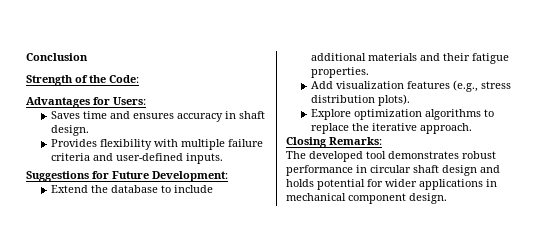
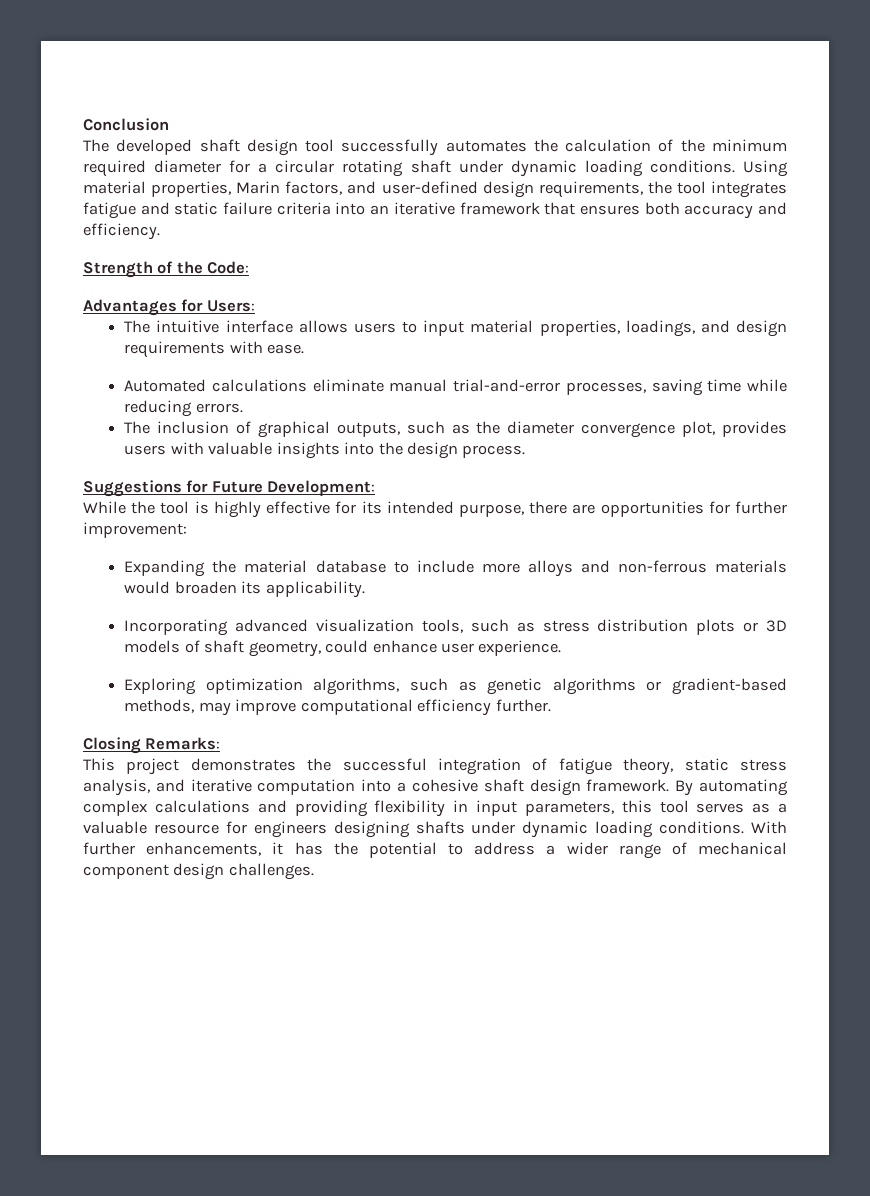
(88, 57) none -> [83,139,787,156] [83,160,788,177] [83,181,788,198] [83,202,788,219] [83,223,160,240] // The developed shaft design tool successfully automates the calculation of the minimum required diameter for a circular rotating shaft under dynamic loading conditions. Using material properties, Marin factors, and user-defined design requirements, the tool integrates fatigue and static failure criteria into an iterative framework that ensures both accuracy and efficiency.
[50,111,265,122] [50,125,89,136] [50,139,263,150] [50,153,223,164] [26,171,228,182] [50,185,213,193] [310,53,509,64] [310,67,369,78] [310,80,511,92] [310,94,410,106] [310,109,494,120] [310,123,472,134] [286,137,382,148] [286,151,496,162] [286,165,500,176] [286,179,497,190] [286,193,447,204] Saves time and ensures accuracy in shaft design. // Provides flexibility with multiple failure criteria and user-defined inputs. // Suggestions for Future Development: // Extend the database to include additional materials and their fatigue properties. // Add visualization features (e.g., stress distribution plots). // Explore optimization algorithms to replace the iterative approach. // Closing Remarks: // The developed tool demonstrates robust performance in circular shaft design and holds potential for wider applications in mechanical component design. -> [124,320,788,337] [124,341,305,358] [124,379,787,396] [124,400,243,417] [124,421,787,438] [124,442,526,459] [83,480,376,497] [83,501,787,518] [83,522,187,538] [124,560,787,577] [124,581,365,598] [124,619,787,636] [124,640,562,657] [124,678,787,695] [124,699,551,716] [83,737,221,754] [83,758,787,775] [83,779,788,796] [83,800,788,817] [83,821,787,838] [83,842,787,859] [83,863,314,880] The intuitive interface allows users to input material properties, loadings, and design requirements with ease. // Automated calculations eliminate manual trial-and-error processes, saving time while reducing errors. // The inclusion of graphical outputs, such as the diameter convergence plot, provides users with valuable insights into the design process. // Suggestions for Future Development: // While the tool is highly effective for its intended purpose, there are opportunities for further improvement: // Expanding the material database to include more alloys and non-ferrous materials would broaden its applicability. // Incorporating advanced visualization tools, such as stress distribution plots or 3D models of shaft geometry, could enhance user experience. // Exploring optimization algorithms, such as genetic algorithms or gradient-based methods, may improve computational efficiency further. // Closing Remarks: // This project demonstrates the successful integration of fatigue theory, static stress analysis, and iterative computation into a cohesive shaft design framework. By automating complex calculations and providing flexibility in input parameters, this tool serves as a valuable resource for engineers designing shafts under dynamic loading conditions. With further enhancements, it has the potential to address a wider range of mechanical component design challenges.

